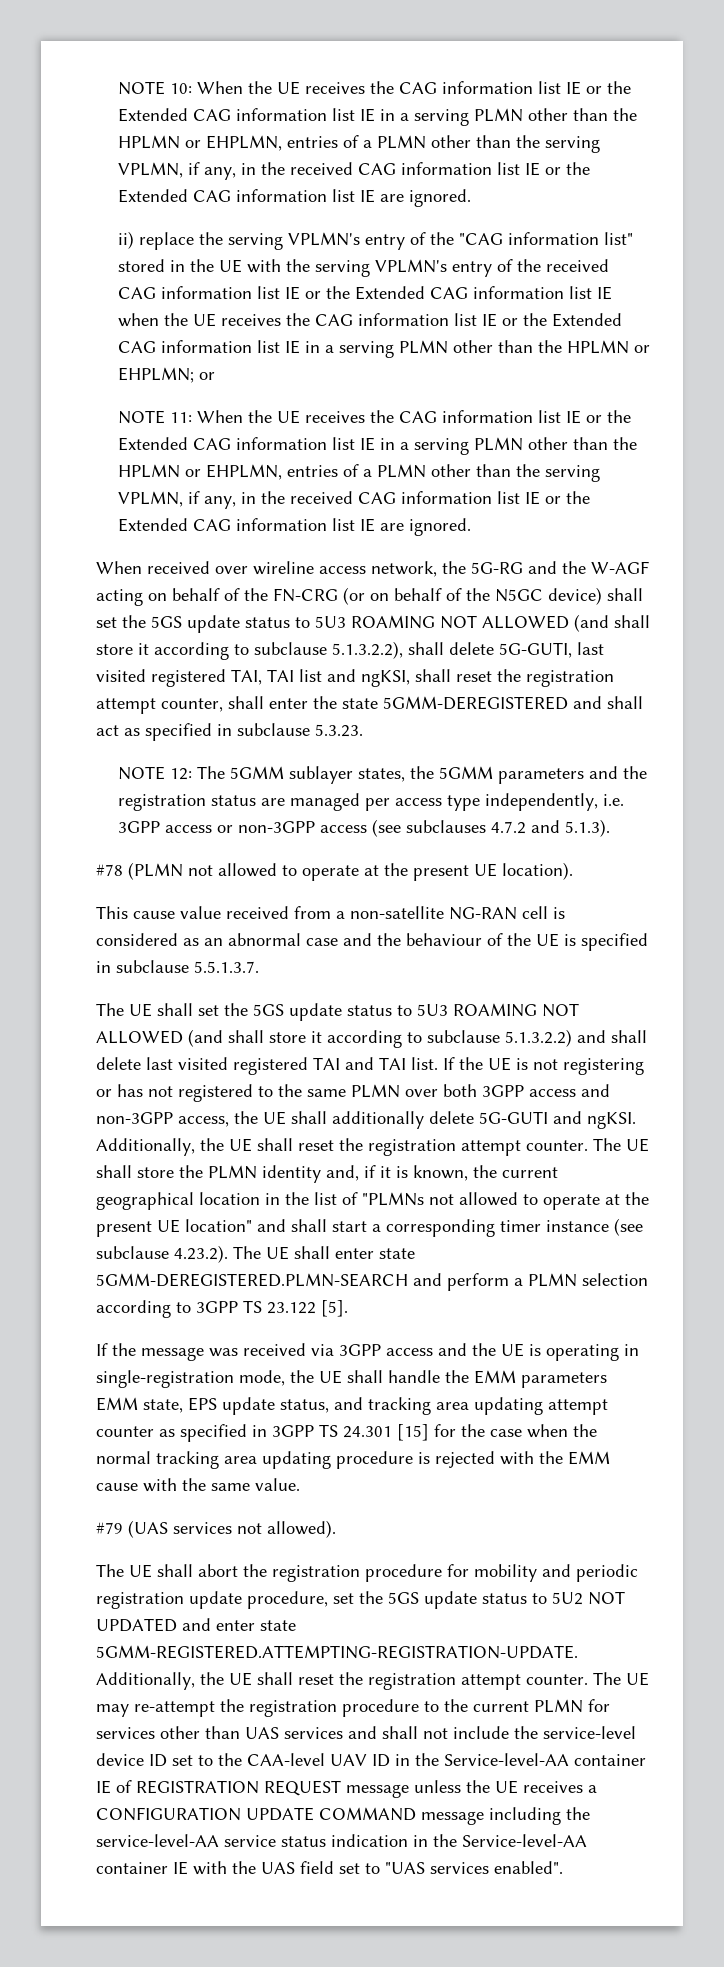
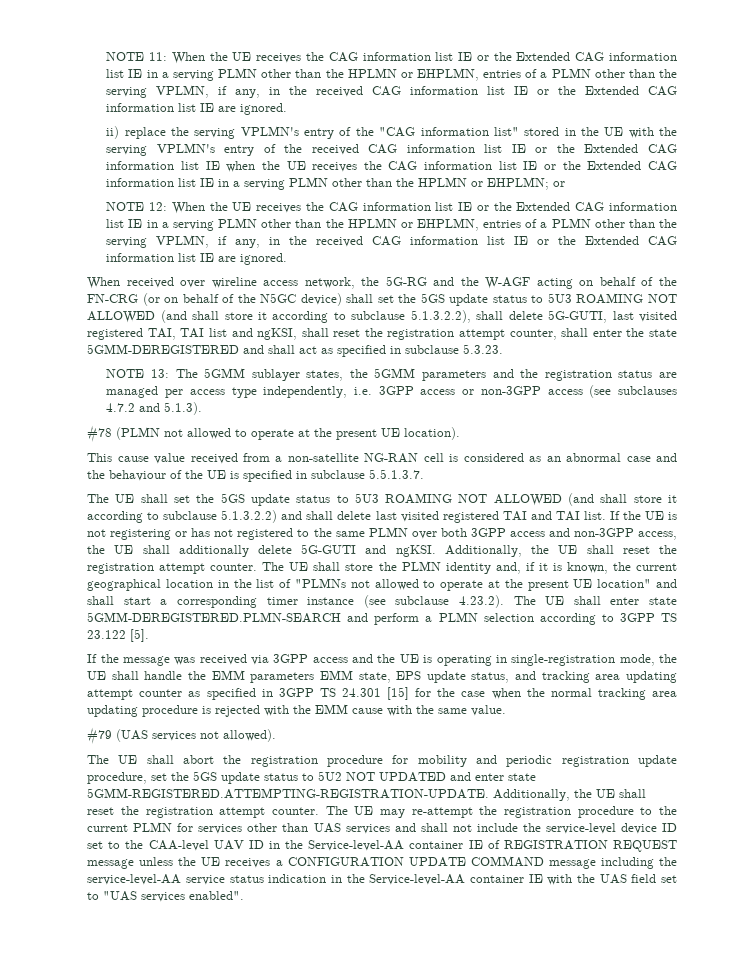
[117,81,192,95] NOTE 10: -> [106,52,168,61] NOTE 11:
[169,412,192,423] 11: -> [149,202,168,211] 12:
[169,768,192,780] 12: -> [150,369,169,378] 13:

